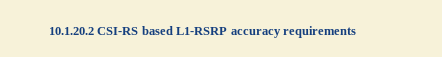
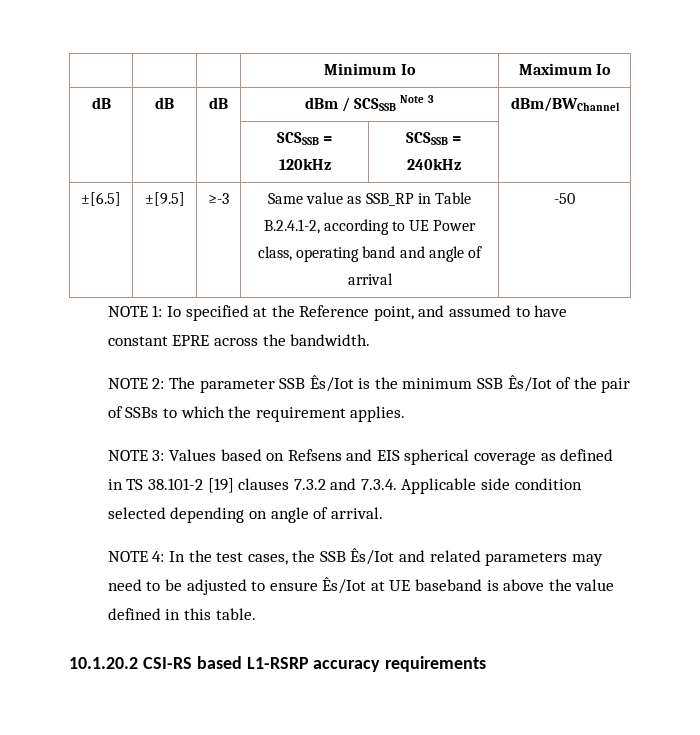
(49, 31) none -> [324,63,416,75] [518,63,612,75] [91,97,111,109] [155,97,174,109] [209,97,228,109] [304,95,435,112] [510,97,620,112] [276,132,333,145] [278,158,331,170] [405,132,462,145] [406,158,461,170] [81,192,121,206] [144,192,185,206] [208,193,229,204] [268,192,471,206] [263,219,477,235] [258,246,482,262] [347,273,393,285] [554,193,575,204] [107,305,568,321] [107,334,371,346] [107,375,631,393] [107,406,406,422] [107,449,614,465] [107,478,582,494] [107,507,383,523] [107,548,603,566] [107,577,615,595] [107,608,256,620] | | | Minimum Io | Maximum Io // dB | dB | dB | dBm / SCSSSB Note 3 | dBm/BWChannel // | | | SCSSSB = 120kHz | SCSSSB = 240kHz | // ±[6.5] | ±[9.5] | ≥-3 | Same value as SSB_RP in Table B.2.4.1-2, according to UE Power class, operating band and angle of arrival | -50 // NOTE 1: Io specified at the Reference point, and assumed to have constant EPRE across the bandwidth. // NOTE 2: The parameter SSB Ês/Iot is the minimum SSB Ês/Iot of the pair of SSBs to which the requirement applies. // NOTE 3: Values based on Refsens and EIS spherical coverage as defined in TS 38.101-2 [19] clauses 7.3.2 and 7.3.4. Applicable side condition selected depending on angle of arrival. // NOTE 4: In the test cases, the SSB Ês/Iot and related parameters may need to be adjusted to ensure Ês/Iot at UE baseband is above the value defined in this table. //

